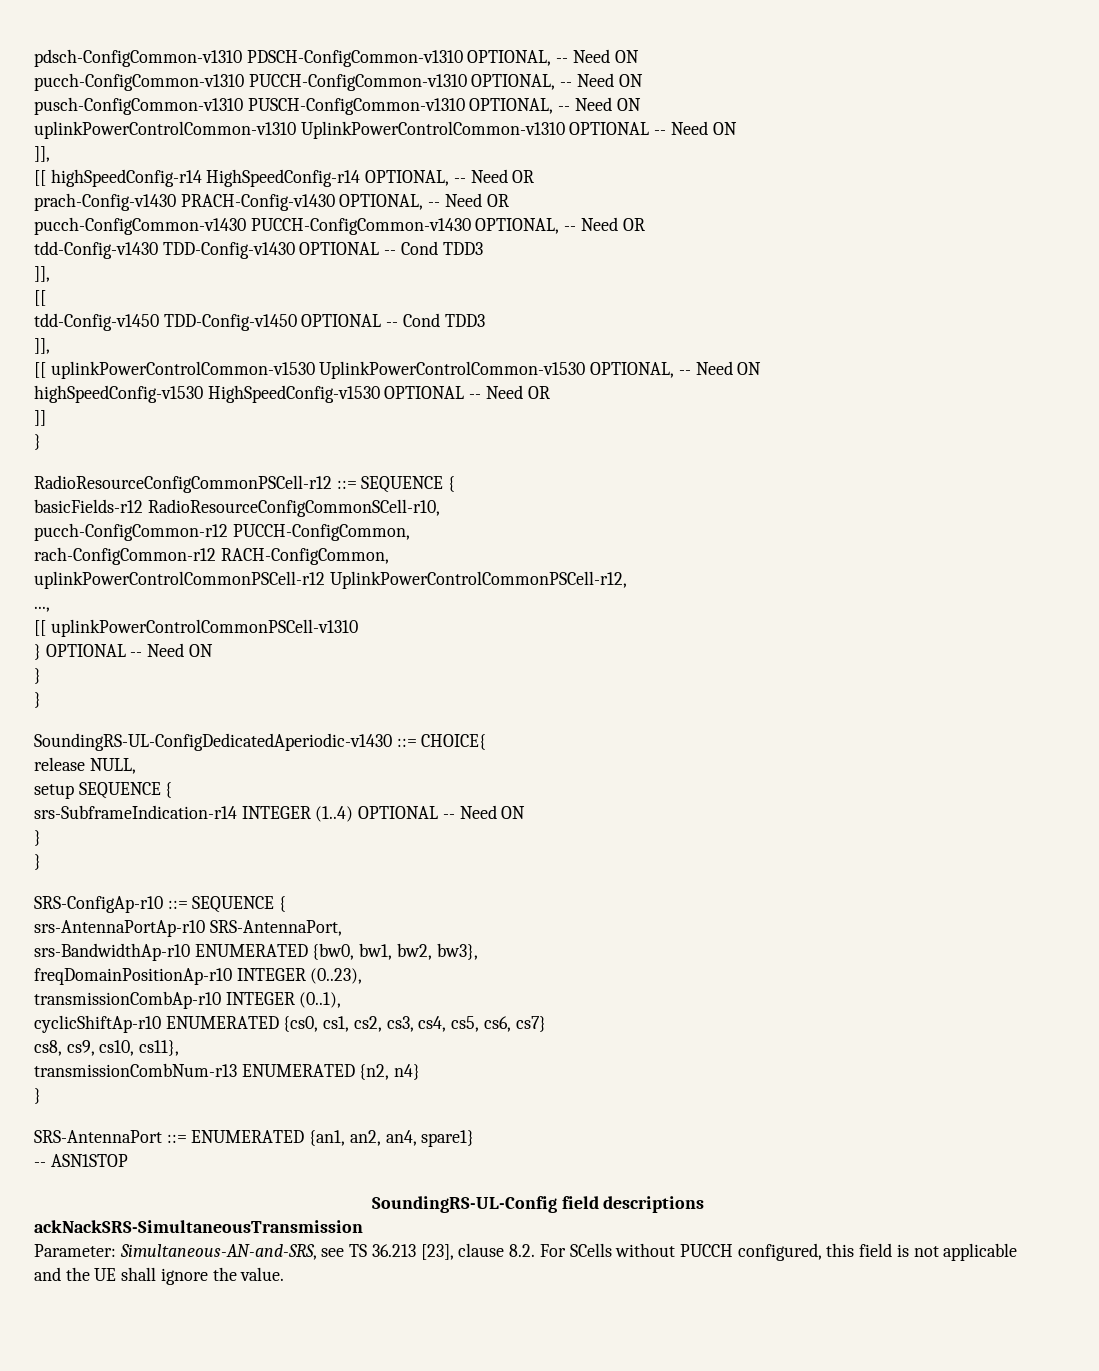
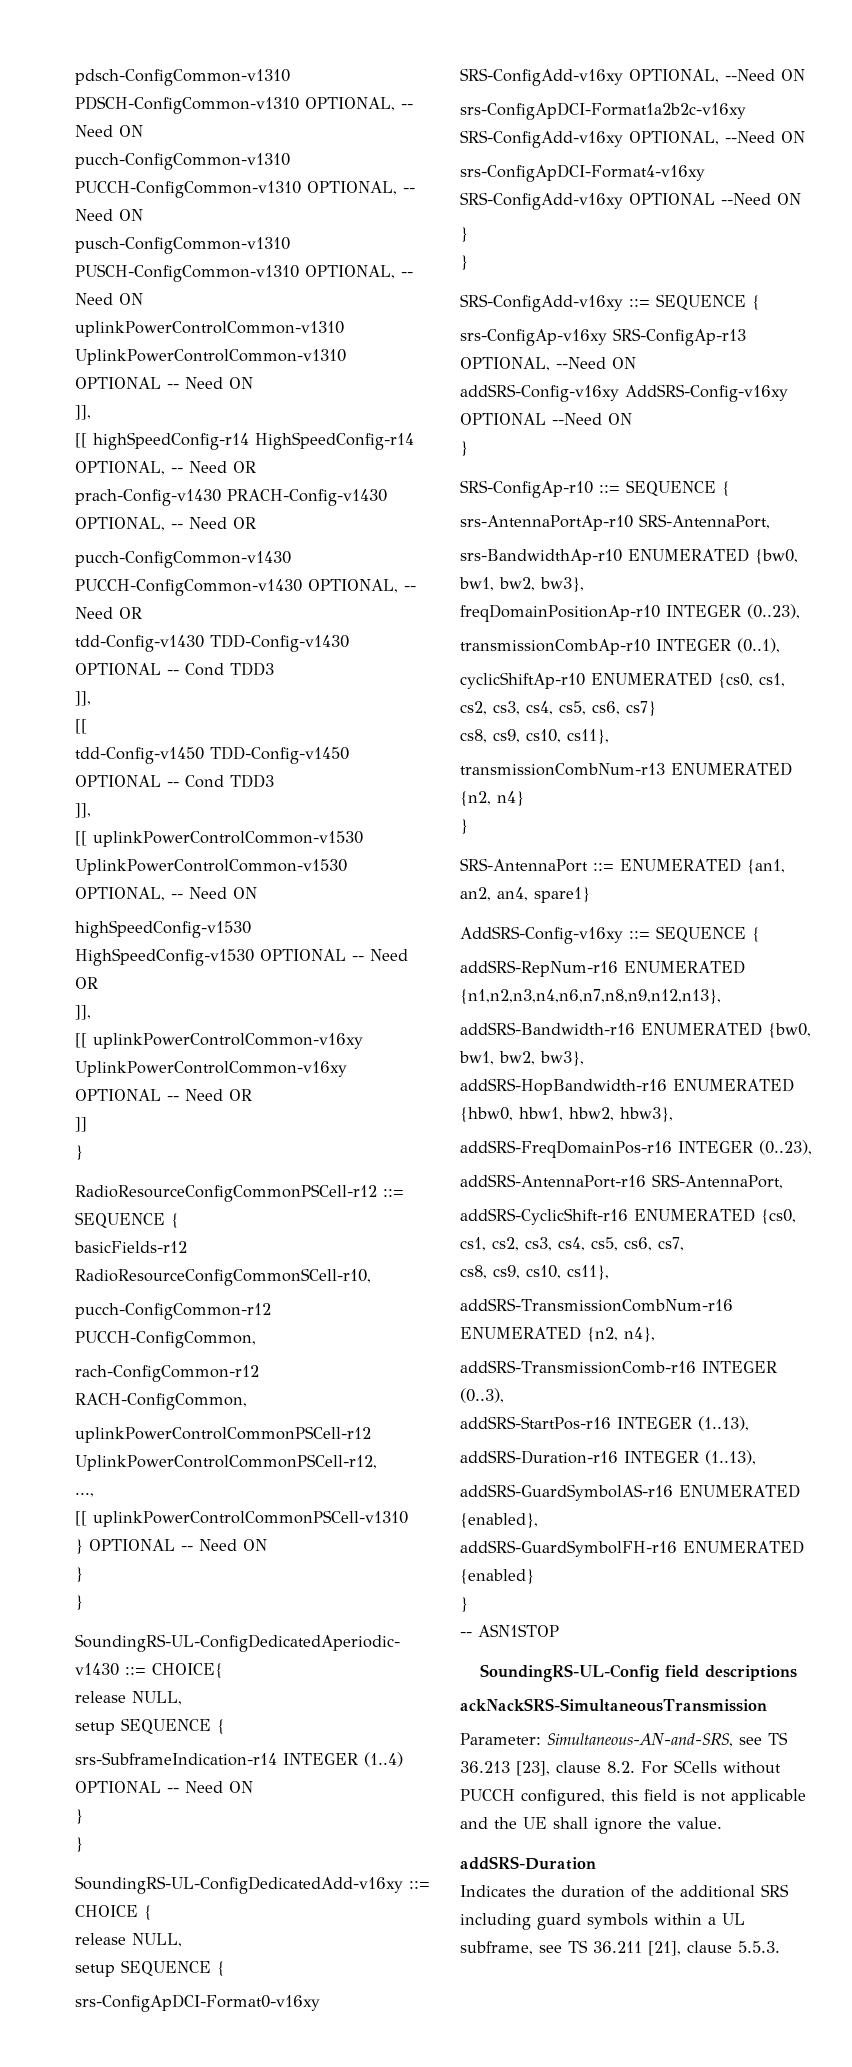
(550, 392) none -> [75,1005,91,1020] [75,1033,363,1049] [75,1061,347,1077] [75,1089,252,1101] // ]], // [[ uplinkPowerControlCommon-v16xy UplinkPowerControlCommon-v16xy OPTIONAL -- Need OR
(41, 862) none -> [75,1876,430,1894] [75,1905,152,1920] [75,1933,182,1947] [75,1960,225,1977] [75,1994,320,2012] [460,68,805,86] [460,102,746,120] [460,130,805,148] [460,164,705,182] [460,192,801,210] [460,227,468,242] [460,255,468,270] [460,294,760,312] [460,328,746,346] [460,357,636,371] [460,384,788,402] [460,413,632,425] [460,441,468,456] // SoundingRS-UL-ConfigDedicatedAdd-v16xy ::= CHOICE { // release NULL, // setup SEQUENCE { // srs-ConfigApDCI-Format0-v16xy SRS-ConfigAdd-v16xy OPTIONAL, --Need ON // srs-ConfigApDCI-Format1a2b2c-v16xy SRS-ConfigAdd-v16xy OPTIONAL, --Need ON // srs-ConfigApDCI-Format4-v16xy SRS-ConfigAdd-v16xy OPTIONAL --Need ON // } // } // SRS-ConfigAdd-v16xy ::= SEQUENCE { // srs-ConfigAp-v16xy SRS-ConfigAp-r13 OPTIONAL, --Need ON // addSRS-Config-v16xy AddSRS-Config-v16xy OPTIONAL --Need ON // }
(475, 1138) none -> [460,926,760,944] [460,960,745,977] [460,989,721,1004] [460,1022,811,1038] [459,1051,584,1066] [460,1078,794,1095] [460,1107,673,1122] [460,1140,812,1158] [460,1174,783,1189] [460,1208,796,1225] [460,1237,684,1251] [460,1265,609,1280] [460,1298,733,1312] [460,1326,655,1342] [460,1360,777,1374] [460,1388,504,1403] [460,1416,749,1431] [460,1450,756,1465] [460,1484,800,1501] [460,1513,538,1528] [460,1540,804,1557] [460,1569,534,1584] [460,1597,468,1612] // AddSRS-Config-v16xy ::= SEQUENCE { // addSRS-RepNum-r16 ENUMERATED {n1,n2,n3,n4,n6,n7,n8,n9,n12,n13}, // addSRS-Bandwidth-r16 ENUMERATED {bw0, bw1, bw2, bw3}, // addSRS-HopBandwidth-r16 ENUMERATED {hbw0, hbw1, hbw2, hbw3}, // addSRS-FreqDomainPos-r16 INTEGER (0..23), // addSRS-AntennaPort-r16 SRS-AntennaPort, // addSRS-CyclicShift-r16 ENUMERATED {cs0, cs1, cs2, cs3, cs4, cs5, cs6, cs7, // cs8, cs9, cs10, cs11}, // addSRS-TransmissionCombNum-r16 ENUMERATED {n2, n4}, // addSRS-TransmissionComb-r16 INTEGER (0..3), // addSRS-StartPos-r16 INTEGER (1..13), // addSRS-Duration-r16 INTEGER (1..13), // addSRS-GuardSymbolAS-r16 ENUMERATED {enabled}, // addSRS-GuardSymbolFH-r16 ENUMERATED {enabled} // }
(285, 1274) none -> [460,1856,596,1870] [460,1884,789,1898] [460,1913,745,1930] [460,1940,780,1956] // addSRS-Duration // Indicates the duration of the additional SRS including guard symbols within a UL subframe, see TS 36.211 [21], clause 5.5.3.

